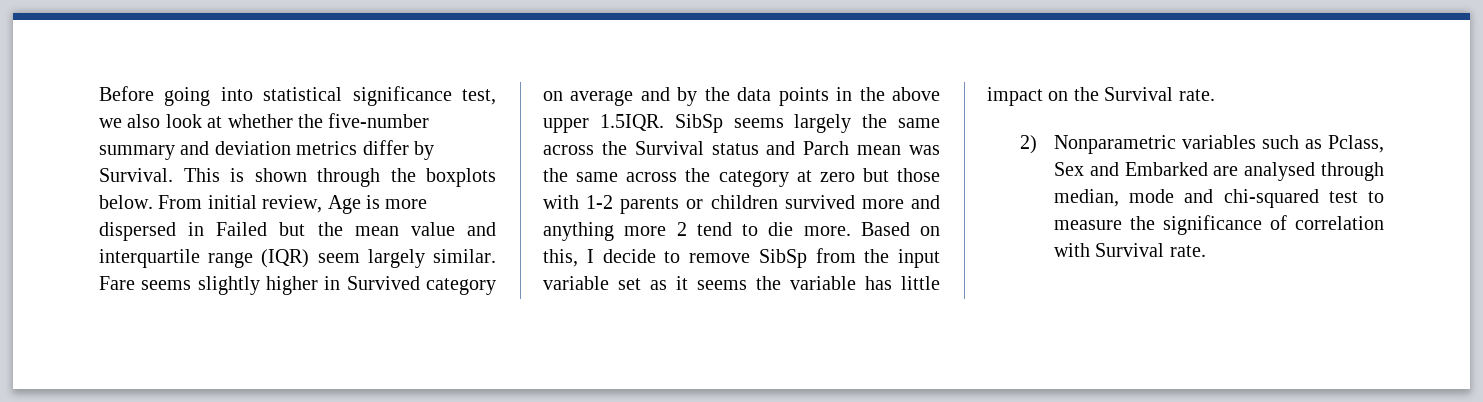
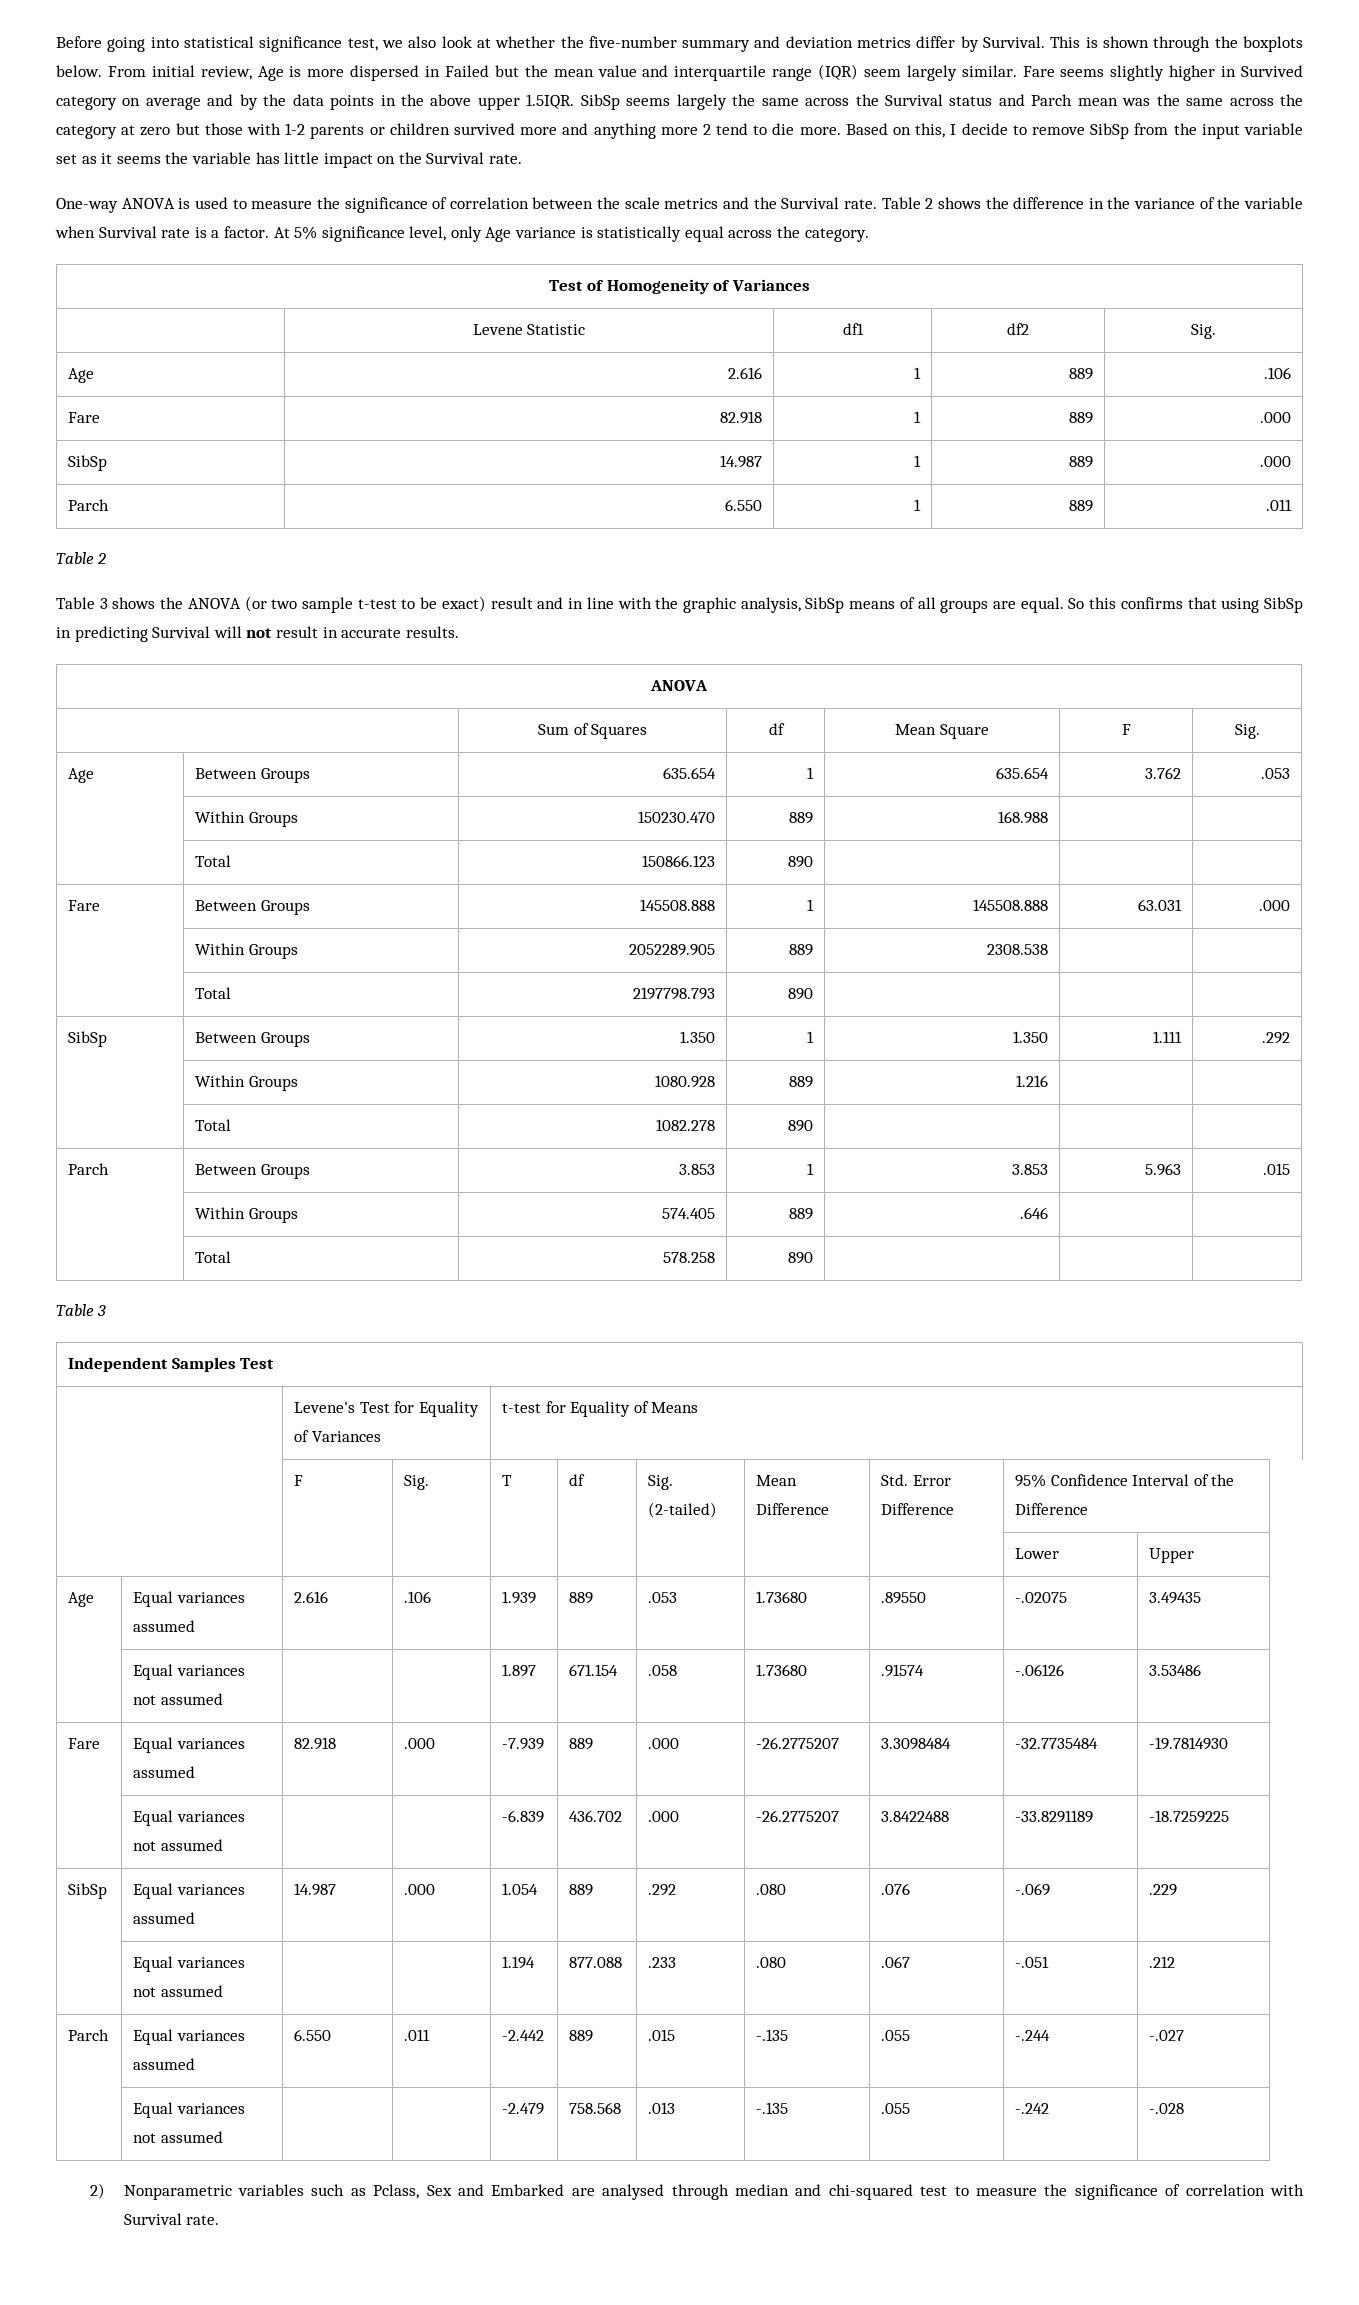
(1215, 95) none -> [56,197,1303,213] [55,226,869,242] [549,279,810,294] [472,324,586,335] [842,323,864,335] [1007,323,1029,335] [1191,324,1216,339] [68,368,95,383] [727,367,762,379] [913,367,921,379] [1068,368,1093,380] [1263,367,1291,379] [68,412,101,423] [719,411,762,424] [913,411,921,423] [1068,412,1093,424] [1259,412,1291,423] [68,455,108,471] [719,455,762,468] [913,455,921,467] [1068,456,1093,468] [1259,456,1291,467] [68,499,110,511] [724,499,762,511] [913,499,921,511] [1068,500,1093,512] [1265,499,1292,511] [56,552,106,564] [56,596,1303,613] [56,626,459,642] [650,680,708,691] [537,723,648,739] [768,723,785,735] [895,724,989,739] [1121,724,1131,735] [1234,724,1260,739] [68,768,95,783] [195,768,310,783] [662,767,716,779] [806,767,814,779] [995,767,1049,779] [1144,767,1181,779] [1260,768,1290,779] [195,811,298,827] [637,811,715,823] [788,812,813,824] [997,811,1048,824] [195,855,232,867] [641,855,715,867] [787,856,813,868] [68,900,101,911] [195,900,310,915] [639,899,715,911] [806,899,814,911] [972,899,1048,911] [1137,899,1182,911] [1258,900,1290,911] [195,943,298,959] [628,944,715,956] [788,944,813,956] [986,944,1048,955] [195,987,232,999] [632,987,715,1000] [787,988,813,1000] [68,1031,108,1047] [195,1032,310,1047] [679,1031,715,1043] [806,1031,814,1043] [1012,1031,1048,1043] [1152,1031,1182,1043] [1261,1032,1290,1044] [195,1075,298,1091] [654,1075,715,1088] [788,1076,813,1088] [1015,1075,1048,1087] [195,1119,232,1131] [655,1119,715,1131] [787,1120,813,1132] [68,1163,110,1175] [195,1164,310,1179] [678,1164,715,1175] [806,1163,814,1175] [1011,1164,1048,1175] [1144,1163,1181,1176] [1262,1163,1290,1175] [195,1207,298,1223] [661,1208,715,1219] [788,1208,813,1220] [1019,1207,1048,1219] [195,1251,232,1263] [662,1252,715,1263] [787,1252,813,1264] [56,1304,106,1316] [68,1357,275,1372] [294,1401,479,1417] [294,1430,381,1442] [502,1401,699,1417] [294,1475,304,1486] [404,1475,430,1490] [502,1475,513,1486] [569,1474,586,1486] [648,1475,674,1490] [648,1502,718,1518] [756,1475,798,1486] [756,1503,830,1515] [881,1474,951,1486] [881,1503,955,1515] [1015,1474,1235,1488] [1015,1503,1089,1515] [1015,1548,1060,1559] [1149,1548,1195,1563] [68,1592,95,1607] [133,1591,245,1607] [133,1620,196,1632] [294,1591,329,1603] [404,1591,432,1603] [502,1591,537,1604] [569,1592,594,1604] [648,1592,678,1603] [756,1591,808,1603] [881,1592,927,1604] [1015,1592,1068,1603] [1149,1592,1202,1604] [133,1664,245,1680] [133,1693,223,1705] [502,1664,537,1677] [569,1664,619,1676] [648,1665,678,1676] [756,1664,808,1676] [881,1664,925,1677] [1015,1664,1065,1676] [1149,1664,1202,1676] [68,1738,101,1749] [133,1737,245,1753] [133,1766,196,1778] [294,1737,337,1750] [404,1738,436,1749] [502,1738,545,1750] [569,1738,594,1750] [648,1738,680,1749] [756,1737,840,1749] [881,1738,952,1750] [1015,1738,1099,1749] [1149,1737,1229,1750] [133,1810,245,1826] [133,1839,223,1851] [502,1810,545,1823] [569,1810,623,1822] [648,1811,680,1822] [756,1810,840,1822] [881,1811,950,1822] [1015,1810,1094,1823] [1149,1810,1230,1823] [68,1883,108,1899] [133,1883,245,1899] [133,1912,196,1924] [294,1883,337,1896] [404,1884,436,1895] [502,1883,539,1895] [569,1884,594,1896] [648,1884,677,1896] [756,1884,787,1895] [881,1883,911,1895] [1015,1883,1051,1896] [1149,1884,1178,1896] [133,1956,245,1972] [133,1985,223,1997] [502,1956,536,1969] [569,1957,623,1968] [648,1957,677,1968] [756,1957,787,1968] [881,1956,911,1968] [1015,1956,1050,1968] [1149,1956,1176,1968] [68,2029,110,2041] [133,2029,245,2045] [133,2058,196,2070] [294,2029,332,2041] [404,2029,431,2041] [502,2030,545,2041] [569,2030,594,2042] [648,2029,676,2041] [756,2029,789,2041] [881,2030,911,2041] [1015,2030,1051,2041] [1149,2030,1185,2041] [133,2102,245,2118] [133,2131,223,2143] [502,2103,545,2115] [569,2102,622,2114] [648,2102,676,2114] [756,2102,789,2114] [881,2103,911,2114] [1015,2103,1050,2114] [1149,2103,1185,2114] // One-way ANOVA is used to measure the significance of correlation between the scale metrics and the Survival rate. Table 2 shows the difference in the variance of the variable when Survival rate is a factor. At 5% significance level, only Age variance is statistically equal across the category. // Test of Homogeneity of Variances // | Levene Statistic | df1 | df2 | Sig. // Age | 2.616 | 1 | 889 | .106 // Fare | 82.918 | 1 | 889 | .000 // SibSp | 14.987 | 1 | 889 | .000 // Parch | 6.550 | 1 | 889 | .011 // Table 2 // Table 3 shows the ANOVA (or two sample t-test to be exact) result and in line with the graphic analysis, SibSp means of all groups are equal. So this confirms that using SibSp in predicting Survival will not result in accurate results. // ANOVA // | Sum of Squares | df | Mean Square | F | Sig. // Age | Between Groups | 635.654 | 1 | 635.654 | 3.762 | .053 // | Within Groups | 150230.470 | 889 | 168.988 | | // | Total | 150866.123 | 890 | | | // Fare | Between Groups | 145508.888 | 1 | 145508.888 | 63.031 | .000 // | Within Groups | 2052289.905 | 889 | 2308.538 | | // | Total | 2197798.793 | 890 | | | // SibSp | Between Groups | 1.350 | 1 | 1.350 | 1.111 | .292 // | Within Groups | 1080.928 | 889 | 1.216 | | // | Total | 1082.278 | 890 | | | // Parch | Between Groups | 3.853 | 1 | 3.853 | 5.963 | .015 // | Within Groups | 574.405 | 889 | .646 | | // | Total | 578.258 | 890 | | | // Table 3 // Independent Samples Test // | Levene's Test for Equality of Variances | t-test for Equality of Means // | F | Sig. | T | df | Sig. (2-tailed) | Mean Difference | Std. Error Difference | 95% Confidence Interval of the Difference // | | | | | | | | Lower | Upper // Age | Equal variances assumed | 2.616 | .106 | 1.939 | 889 | .053 | 1.73680 | .89550 | -.02075 | 3.49435 // | Equal variances not assumed | | | 1.897 | 671.154 | .058 | 1.73680 | .91574 | -.06126 | 3.53486 // Fare | Equal variances assumed | 82.918 | .000 | -7.939 | 889 | .000 | -26.2775207 | 3.3098484 | -32.7735484 | -19.7814930 // | Equal variances not assumed | | | -6.839 | 436.702 | .000 | -26.2775207 | 3.8422488 | -33.8291189 | -18.7259225 // SibSp | Equal variances assumed | 14.987 | .000 | 1.054 | 889 | .292 | .080 | .076 | -.069 | .229 // | Equal variances not assumed | | | 1.194 | 877.088 | .233 | .080 | .067 | -.051 | .212 // Parch | Equal variances assumed | 6.550 | .011 | -2.442 | 889 | .015 | -.135 | .055 | -.244 | -.027 // | Equal variances not assumed | | | -2.479 | 758.568 | .013 | -.135 | .055 | -.242 | -.028
[1053,189,1175,207] median, mode -> [734,2184,789,2196] median

